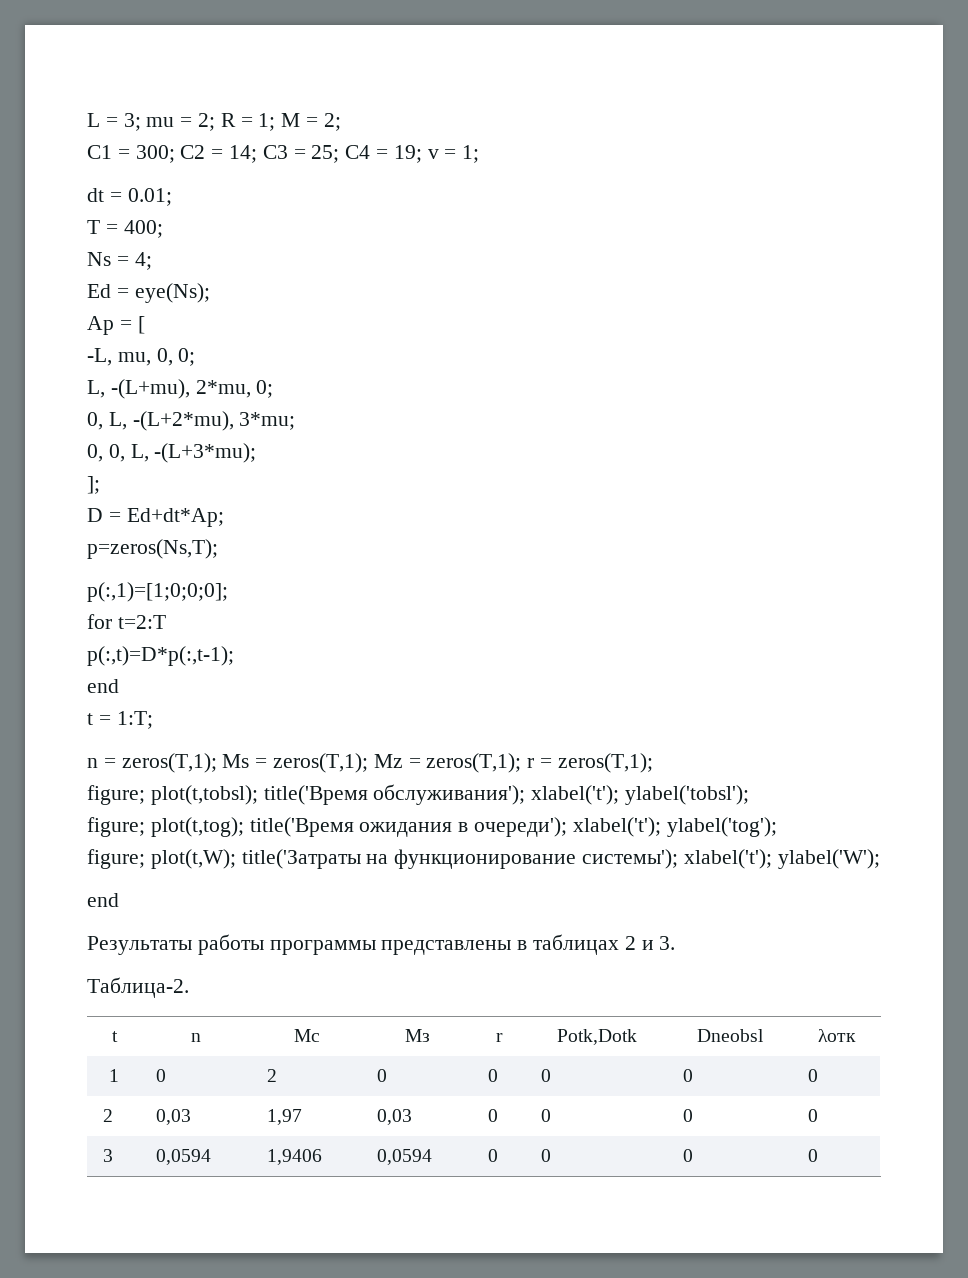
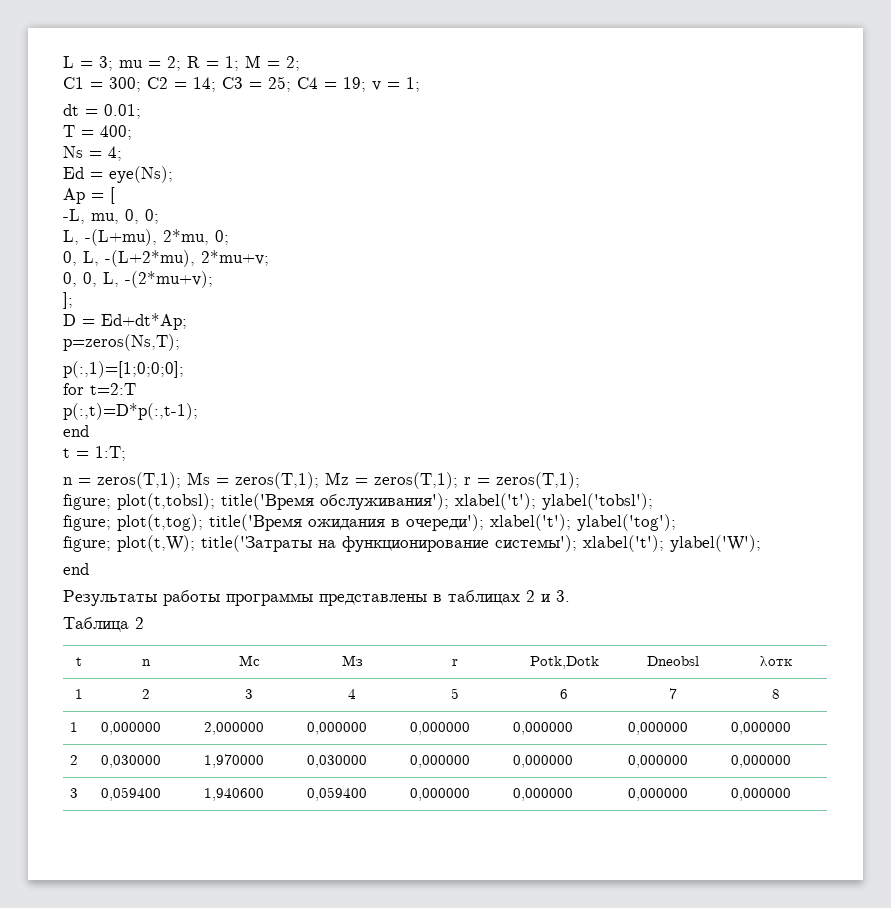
[239,412,296,430] 3*mu; -> [201,250,269,266] 2*mu+v;
[154,443,257,463] -(L+3*mu); -> [125,271,213,288] -(2*mu+v);
[87,977,189,998] Таблица-2. -> [63,617,144,632] Таблица 2
[155,1069,166,1082] [266,1069,277,1082] [376,1069,387,1082] [487,1069,498,1082] [540,1069,551,1082] [682,1069,693,1082] [807,1069,818,1082] [102,1109,113,1122] [155,1109,191,1125] [266,1109,302,1125] [376,1109,412,1125] [487,1109,498,1122] [540,1109,551,1122] [682,1109,693,1122] [807,1109,818,1122] [102,1149,113,1162] [155,1149,211,1165] [266,1149,322,1165] [376,1149,432,1165] [487,1149,498,1162] [540,1149,551,1162] [682,1149,693,1162] [807,1149,818,1162] | 0 | 2 | 0 | 0 | 0 | 0 | 0 // 2 | 0,03 | 1,97 | 0,03 | 0 | 0 | 0 | 0 // 3 | 0,0594 | 1,9406 | 0,0594 | 0 | 0 | 0 | 0 -> [142,689,150,699] [245,689,253,699] [348,689,356,699] [451,688,459,699] [560,689,568,699] [669,688,677,699] [771,689,780,699] [70,722,79,732] [101,722,162,735] [204,722,265,735] [307,722,368,735] [410,722,471,735] [513,722,574,735] [628,722,689,735] [731,722,792,735] [70,755,79,765] [101,755,162,768] [204,754,265,768] [307,755,368,768] [410,755,471,768] [513,755,574,768] [628,755,689,768] [731,755,792,768] [70,788,79,798] [101,787,162,801] [204,788,265,801] [307,787,368,801] [410,788,471,801] [513,788,574,801] [628,788,689,801] [731,788,792,801] | 2 | 3 | 4 | 5 | 6 | 7 | 8 // 1 | 0,000000 | 2,000000 | 0,000000 | 0,000000 | 0,000000 | 0,000000 | 0,000000 // 2 | 0,030000 | 1,970000 | 0,030000 | 0,000000 | 0,000000 | 0,000000 | 0,000000 // 3 | 0,059400 | 1,940600 | 0,059400 | 0,000000 | 0,000000 | 0,000000 | 0,000000

